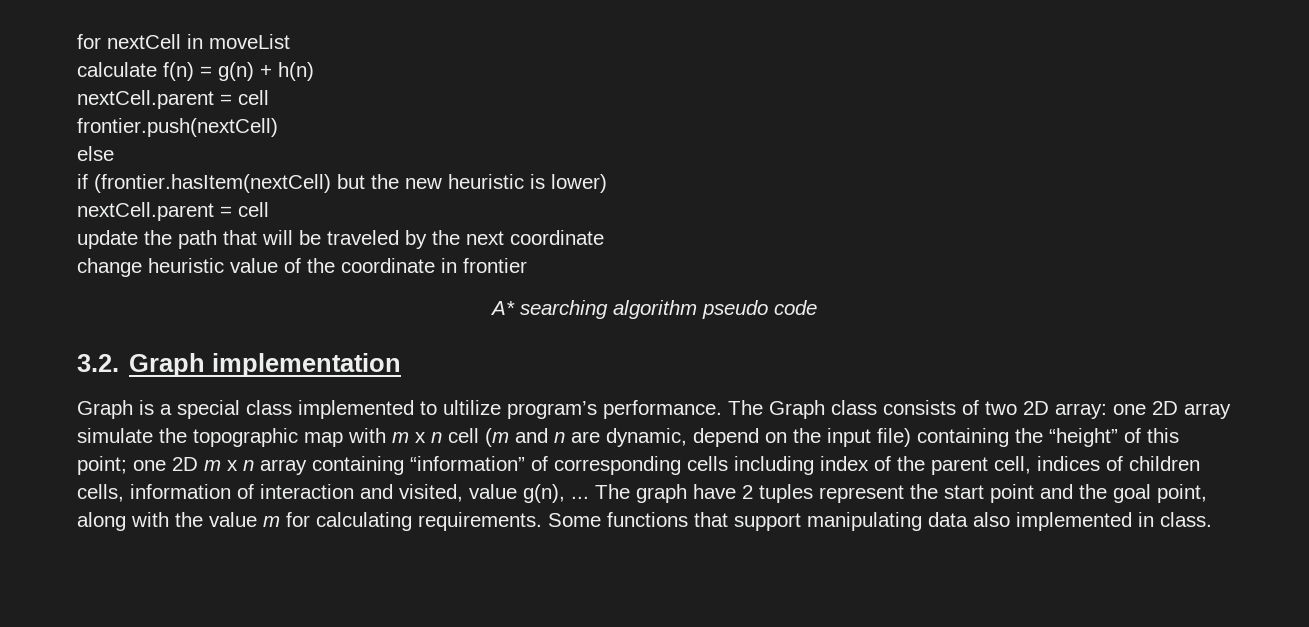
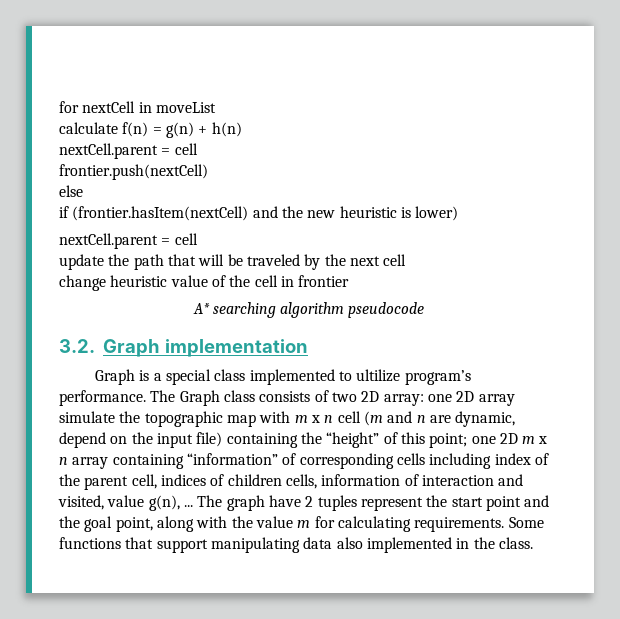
[337,174,365,189] but -> [252,206,278,218] and
[510,230,604,245] coordinate -> [383,254,407,266] cell
[341,258,435,273] coordinate -> [254,275,278,287] cell
[702,300,817,319] pseudo code -> [348,302,425,318] pseudocode
(1154, 519) none -> [473,537,495,549] the

